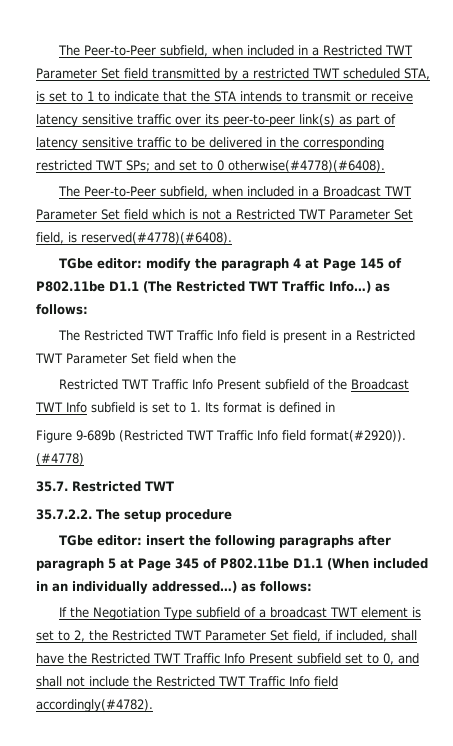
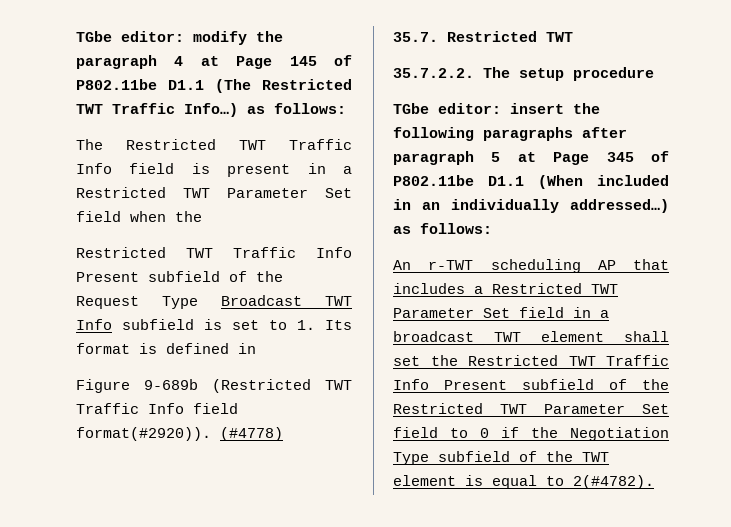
[58,45,414,57] [36,68,430,81] [36,91,413,102] [36,114,396,127] [36,137,384,150] [36,160,385,172] [58,186,413,198] [36,209,413,220] [36,232,232,244] The Peer-to-Peer subfield, when included in a Restricted TWT Parameter Set field transmitted by a restricted TWT scheduled STA, is set to 1 to indicate that the STA intends to transmit or receive latency sensitive traffic over its peer-to-peer link(s) as part of latency sensitive traffic to be delivered in the corresponding restricted TWT SPs; and set to 0 otherwise(#4778)(#6408). // The Peer-to-Peer subfield, when included in a Broadcast TWT Parameter Set field which is not a Restricted TWT Parameter Set field, is reserved(#4778)(#6408). // -> (76, 36) none
(348, 384) none -> [76,296,198,309] Request Type
[59,607,422,620] [36,630,417,642] [36,653,64,664] If the Negotiation Type subfield of a broadcast TWT element is set to 2, the Restricted TWT Parameter Set field, if included, shall have -> [393,259,669,273] [393,283,618,294] [393,307,609,318] [393,331,669,342] [393,356,420,366] An r-TWT scheduling AP that includes a Restricted TWT Parameter Set field in a broadcast TWT element shall set
[344,653,419,665] [36,676,338,687] [36,699,153,712] set to 0, and shall not include the Restricted TWT Traffic Info field accordingly(#4782). -> [609,379,669,390] [393,403,669,414] [393,427,669,441] [393,451,609,465] [393,475,654,489] of the Restricted TWT Parameter Set field to 0 if the Negotiation Type subfield of the TWT element is equal to 2(#4782).

